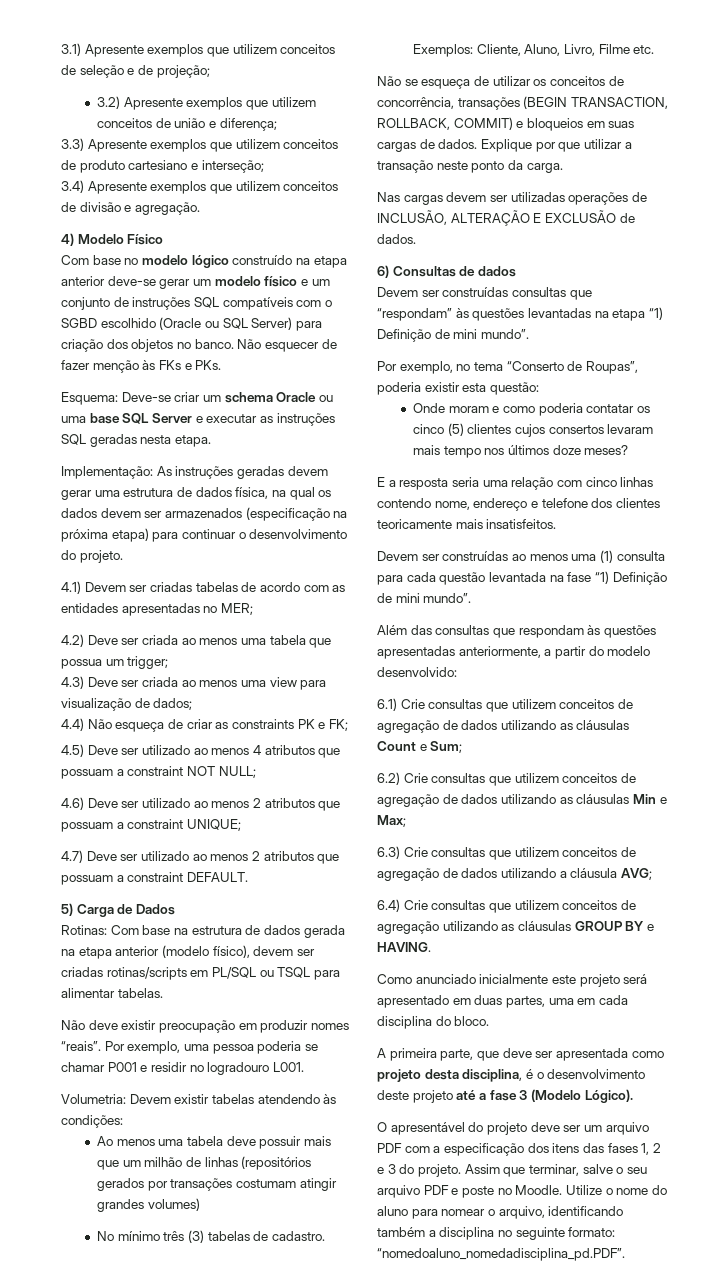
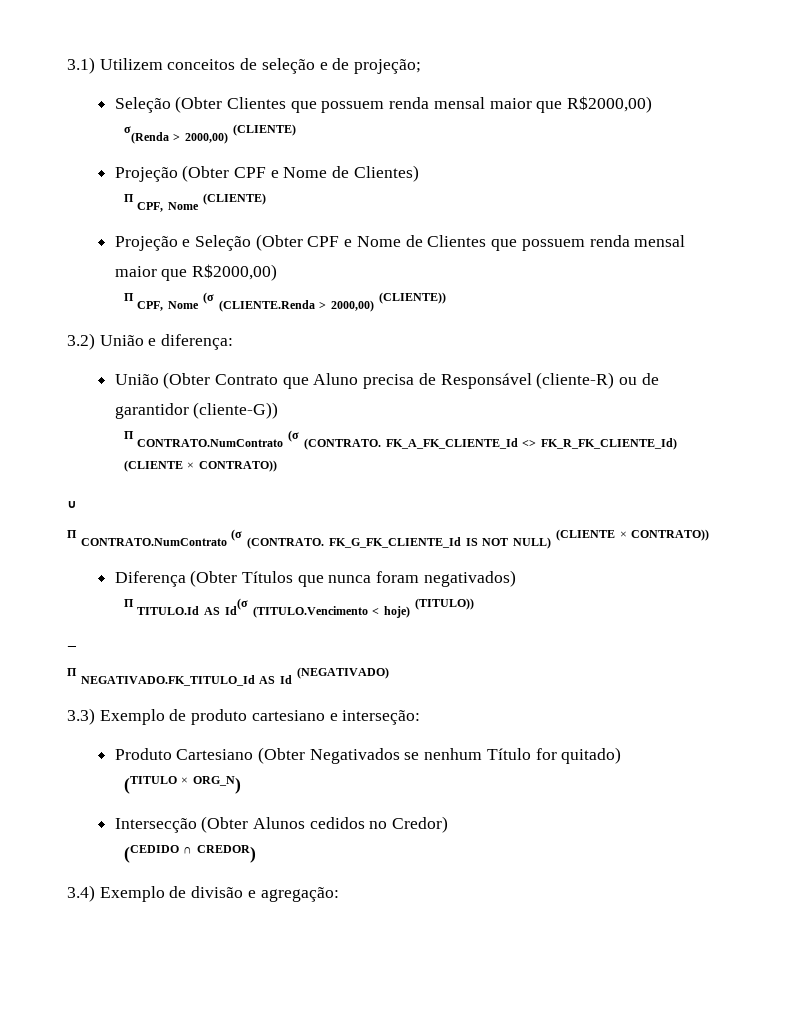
[84,44,277,57] Apresente exemplos que utilizem -> [99,58,163,70] Utilizem
[97,96,316,110] [97,118,277,131] [61,138,339,152] [61,160,264,173] [61,180,339,194] [61,202,200,215] [61,233,164,246] [61,255,347,268] [61,276,330,289] [61,297,332,310] [61,317,322,331] [61,339,337,352] [61,360,222,373] [61,392,333,405] [61,413,335,426] [61,434,211,447] [61,466,328,479] [61,487,332,500] [61,507,348,521] [61,528,348,542] [61,550,123,563] [61,581,346,594] [61,603,253,616] [61,634,332,648] [61,656,169,669] [61,676,327,690] [61,698,193,711] [61,718,348,732] [61,744,341,758] [61,766,256,779] [61,797,341,811] [61,819,241,832] [61,850,340,864] [61,872,248,885] [61,903,175,917] [61,925,345,938] [61,945,315,959] [61,967,340,980] [61,988,163,998] [61,1020,349,1033] [61,1041,318,1054] [61,1062,304,1075] [61,1094,337,1104] [61,1115,123,1128] [97,1136,331,1149] [97,1156,312,1170] [97,1178,337,1191] [97,1198,200,1212] [97,1230,325,1243] [413,44,655,57] [377,76,624,89] [377,96,668,110] [377,117,635,131] [377,139,632,152] [377,160,563,173] [377,192,647,205] [377,210,635,226] [377,234,416,244] [377,265,516,278] [377,287,592,300] [377,307,663,321] [377,329,529,342] [377,361,638,374] [377,382,539,395] [413,403,650,416] [413,423,654,437] [413,445,629,458] [377,477,654,490] [377,498,660,511] [377,519,557,529] [377,550,665,563] [377,571,667,585] [377,593,472,603] [377,625,656,638] [377,646,651,659] [377,667,457,677] [377,698,633,712] [377,720,630,733] [377,741,463,753] [377,772,636,786] [377,794,667,807] [377,815,406,827] [377,846,636,860] [377,868,652,881] [377,899,636,913] [377,921,654,934] [377,942,431,952] [377,974,648,987] [377,995,628,1008] [377,1016,490,1029] [377,1048,664,1061] [377,1069,646,1082] [377,1089,633,1103] [377,1122,649,1135] [377,1143,661,1156] [377,1164,647,1177] [377,1185,667,1198] [377,1206,624,1219] [377,1227,616,1240] [377,1248,625,1261] 3.2) Apresente exemplos que utilizem conceitos de união e diferença; // 3.3) Apresente exemplos que utilizem conceitos de produto cartesiano e interseção; // 3.4) Apresente exemplos que utilizem conceitos de divisão e agregação. // 4) Modelo Físico // Com base no modelo lógico construído na etapa anterior deve-se gerar um modelo físico e um conjunto de instruções SQL compatíveis com o SGBD escolhido (Oracle ou SQL Server) para criação dos objetos no banco. Não esquecer de fazer menção às FKs e PKs. // Esquema: Deve-se criar um schema Oracle ou uma base SQL Server e executar as instruções SQL geradas nesta etapa. // Implementação: As instruções geradas devem gerar uma estrutura de dados física, na qual os dados devem ser armazenados (especificação na próxima etapa) para continuar o desenvolvimento do projeto. // 4.1) Devem ser criadas tabelas de acordo com as entidades apresentadas no MER; // 4.2) Deve ser criada ao menos uma tabela que possua um trigger; // 4.3) Deve ser criada ao menos uma view para visualização de dados; // 4.4) Não esqueça de criar as constraints PK e FK; // 4.5) Deve ser utilizado ao menos 4 atributos que possuam a constraint NOT NULL; // 4.6) Deve ser utilizado ao menos 2 atributos que possuam a constraint UNIQUE; // 4.7) Deve ser utilizado ao menos 2 atributos que possuam a constraint DEFAULT. // 5) Carga de Dados // Rotinas: Com base na estrutura de dados gerada na etapa anterior (modelo físico), devem ser criadas rotinas/scripts em PL/SQL ou TSQL para alimentar tabelas. // Não deve existir preocupação em produzir nomes “reais”. Por exemplo, uma pessoa poderia se chamar P001 e residir no logradouro L001. // Volumetria: Devem existir tabelas atendendo às condições: // Ao menos uma tabela deve possuir mais que um milhão de linhas (repositórios gerados por transações costumam atingir grandes volumes) // No mínimo três (3) tabelas de cadastro. Exemplos: Cliente, Aluno, Livro, Filme etc. // Não se esqueça de utilizar os conceitos de concorrência, transações (BEGIN TRANSACTION, ROLLBACK, COMMIT) e bloqueios em suas cargas de dados. Explique por que utilizar a transação neste ponto da carga. // Nas cargas devem ser utilizadas operações de INCLUSÃO, ALTERAÇÃO E EXCLUSÃO de dados. // 6) Consultas de dados // Devem ser construídas consultas que “respondam” às questões levantadas na etapa “1) Definição de mini mundo”. // Por exemplo, no tema “Conserto de Roupas”, poderia existir esta questão: // Onde moram e como poderia contatar os cinco (5) clientes cujos consertos levaram mais tempo nos últimos doze meses? // E a resposta seria uma relação com cinco linhas contendo nome, endereço e telefone dos clientes teoricamente mais insatisfeitos. // Devem ser construídas ao menos uma (1) consulta para cada questão levantada na fase “1) Definição de mini mundo”. // Além das consultas que respondam às questões apresentadas anteriormente, a partir do modelo desenvolvido: // 6.1) Crie consultas que utilizem conceitos de agregação de dados utilizando as cláusulas Count e Sum; // 6.2) Crie consultas que utilizem conceitos de agregação de dados utilizando as cláusulas Min e Max; // 6.3) Crie consultas que utilizem conceitos de agregação de dados utilizando a cláusula AVG; // 6.4) Crie consultas que utilizem conceitos de agregação utilizando as cláusulas GROUP BY e HAVING. // Como anunciado inicialmente este projeto será apresentado em duas partes, uma em cada disciplina do bloco. // A primeira parte, que deve ser apresentada como projeto desta disciplina, é o desenvolvimento deste projeto até a fase 3 (Modelo Lógico). // O apresentável do projeto deve ser um arquivo PDF com a especificação dos itens das fases 1, 2 e 3 do projeto. Assim que terminar, salve o seu arquivo PDF e poste no Moodle. Utilize o nome do aluno para nomear o arquivo, identificando também a disciplina no seguinte formato: “nomedoaluno_nomedadisciplina_pd.PDF”. -> [114,96,653,113] [123,124,296,144] [114,165,419,182] [123,194,134,202] [137,193,266,212] [114,234,686,251] [114,264,278,281] [123,293,134,301] [137,292,446,312] [67,333,234,350] [114,372,659,389] [114,402,279,419] [123,431,134,439] [137,430,677,450] [123,460,278,472] [67,501,77,508] [67,530,77,538] [80,529,710,549] [114,570,516,587] [123,598,474,618] [67,646,77,652] [67,667,389,686] [67,708,421,725] [114,747,622,764] [123,776,242,794] [114,816,449,833] [123,845,257,863] [67,885,339,902] Seleção (Obter Clientes que possuem renda mensal maior que R$2000,00) // σ(Renda > 2000,00) (CLIENTE) // Projeção (Obter CPF e Nome de Clientes) // Π CPF, Nome (CLIENTE) // Projeção e Seleção (Obter CPF e Nome de Clientes que possuem renda mensal maior que R$2000,00) // Π CPF, Nome (σ (CLIENTE.Renda > 2000,00) (CLIENTE)) // 3.2) União e diferença: // União (Obter Contrato que Aluno precisa de Responsável (cliente-R) ou de garantidor (cliente-G)) // Π CONTRATO.NumContrato (σ (CONTRATO. FK_A_FK_CLIENTE_Id <> FK_R_FK_CLIENTE_Id) (CLIENTE × CONTRATO)) // ∪ // Π CONTRATO.NumContrato (σ (CONTRATO. FK_G_FK_CLIENTE_Id IS NOT NULL) (CLIENTE × CONTRATO)) // Diferença (Obter Títulos que nunca foram negativados) // Π TITULO.Id AS Id(σ (TITULO.Vencimento < hoje) (TITULO)) // − // Π NEGATIVADO.FK_TITULO_Id AS Id (NEGATIVADO) // 3.3) Exemplo de produto cartesiano e interseção: // Produto Cartesiano (Obter Negativados se nenhum Título for quitado) // (TITULO × ORG_N) // Intersecção (Obter Alunos cedidos no Credor) // (CEDIDO ∩ CREDOR) // 3.4) Exemplo de divisão e agregação:

